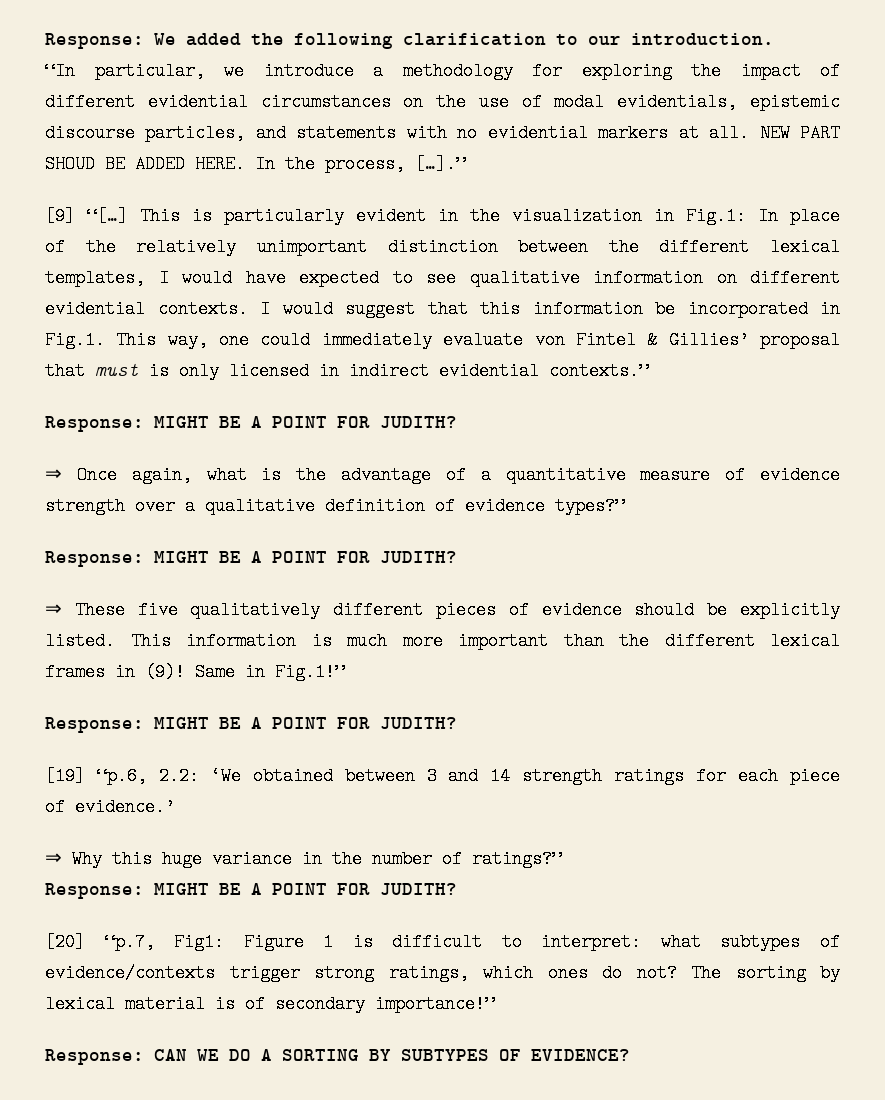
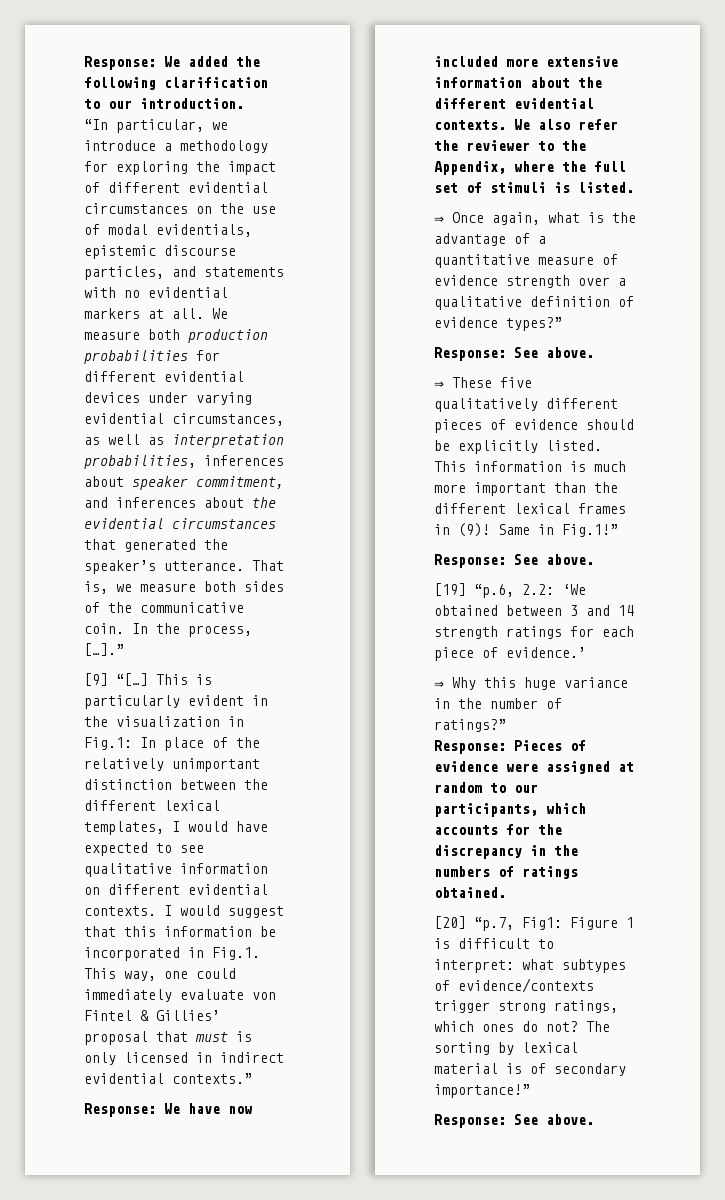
[759,124,841,142] [45,155,245,173] NEW PART SHOUD BE ADDED HERE. -> [212,308,228,319] [84,329,268,343] [84,350,220,364] [84,371,244,382] [84,392,252,405] [84,413,284,426] [84,434,284,448] [84,455,284,469] [84,476,284,490] [84,497,276,508] [84,518,276,529] [84,539,228,552] [84,560,284,574] [84,581,284,594] [84,602,244,613] [84,623,124,634] We measure both production probabilities for different evidential devices under varying evidential circumstances, as well as interpretation probabilities, inferences about speaker commitment, and inferences about the evidential circumstances that generated the speaker’s utterance. That is, we measure both sides of the communicative coin.
[154,416,457,428] MIGHT BE A POINT FOR JUDITH? -> [164,1103,252,1114] [434,56,618,67] [434,77,602,88] [434,98,594,109] [434,119,618,130] [434,140,586,151] [434,161,626,175] [434,182,634,193] We have now included more extensive information about the different evidential contexts. We also refer the reviewer to the Appendix, where the full set of stimuli is listed.
[154,551,457,563] MIGHT BE A POINT FOR JUDITH? -> [514,347,594,358] See above.
[154,717,457,729] MIGHT BE A POINT FOR JUDITH? -> [514,554,594,565] See above.
[154,883,457,895] MIGHT BE A POINT FOR JUDITH? -> [514,740,586,751] [434,761,634,774] [434,782,538,793] [434,803,586,817] [434,824,562,835] [434,845,578,859] [434,866,578,879] [434,887,506,898] Pieces of evidence were assigned at random to our participants, which accounts for the discrepancy in the numbers of ratings obtained.
[154,1049,630,1061] CAN WE DO A SORTING BY SUBTYPES OF EVIDENCE? -> [514,1114,594,1125] See above.

